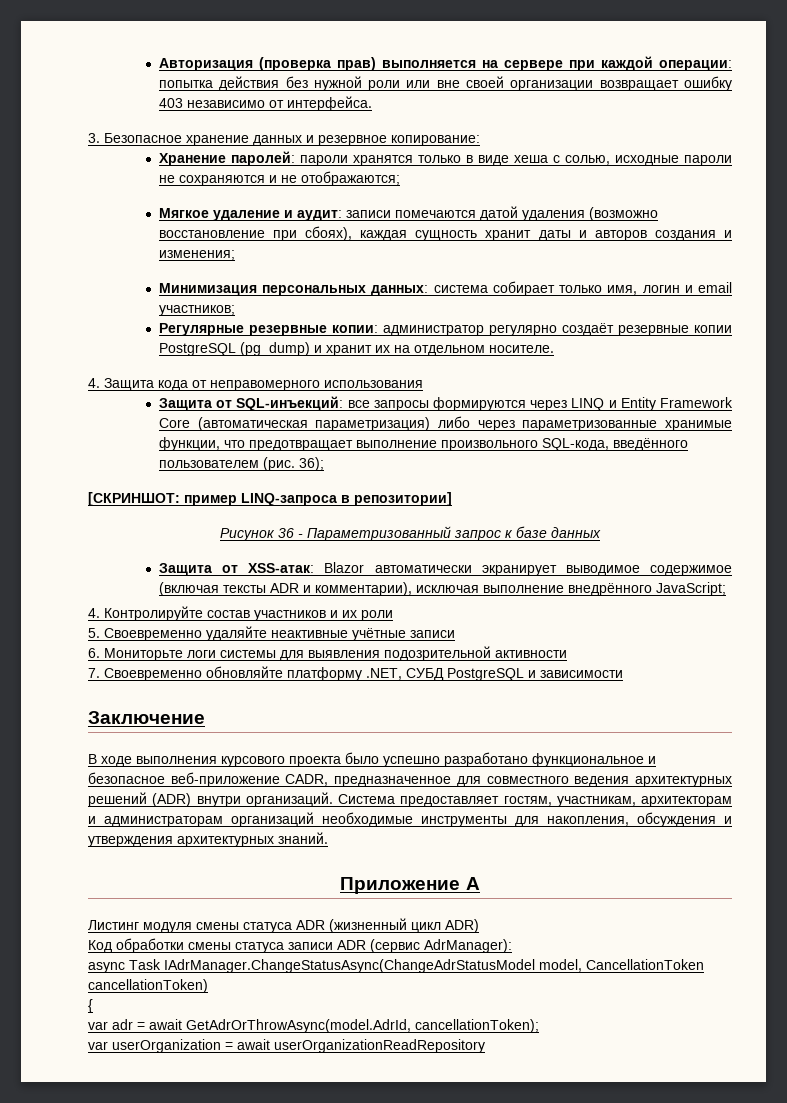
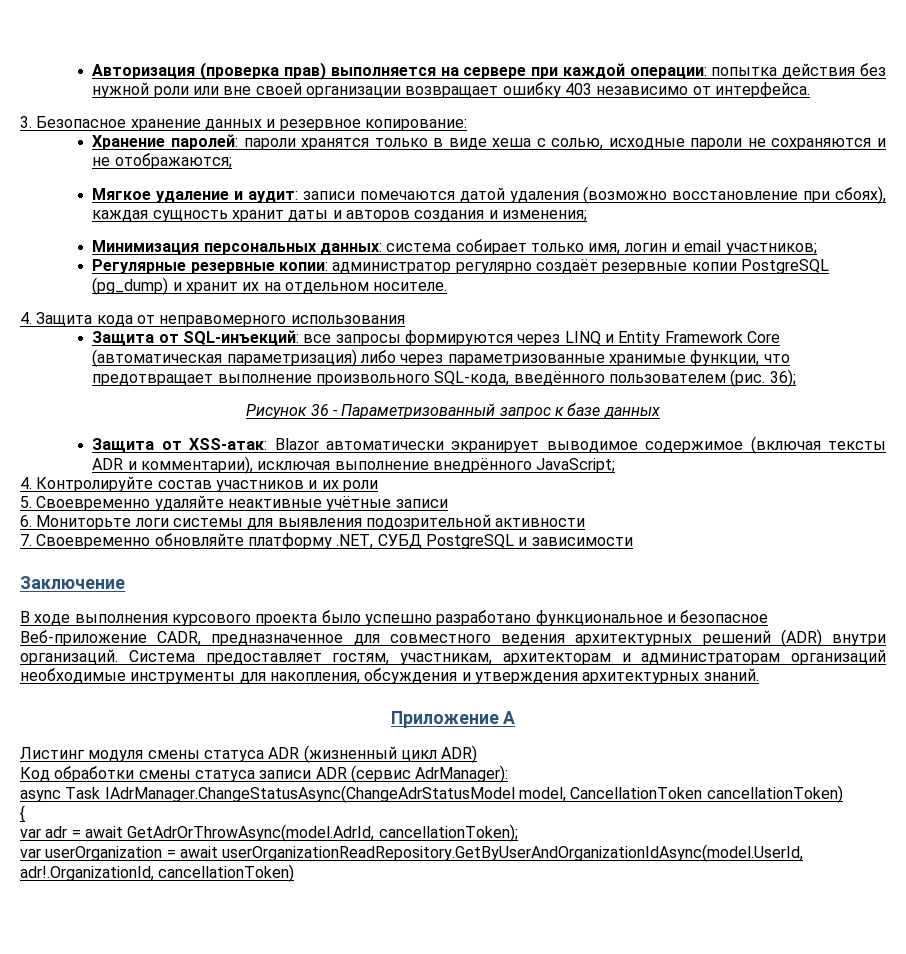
[88,492,452,506] // [СКРИНШОТ: пример LINQ-запроса в репозитории] -> (796, 378) none
[170,772,280,787] веб-приложение -> [20,630,147,646] Веб-приложение
[274,1039,485,1053] userOrganizationReadRepository -> [222,844,804,862] [20,864,295,882] userOrganizationReadRepository.GetByUserAndOrganizationIdAsync(model.UserId, adr!.OrganizationId, cancellationToken)

